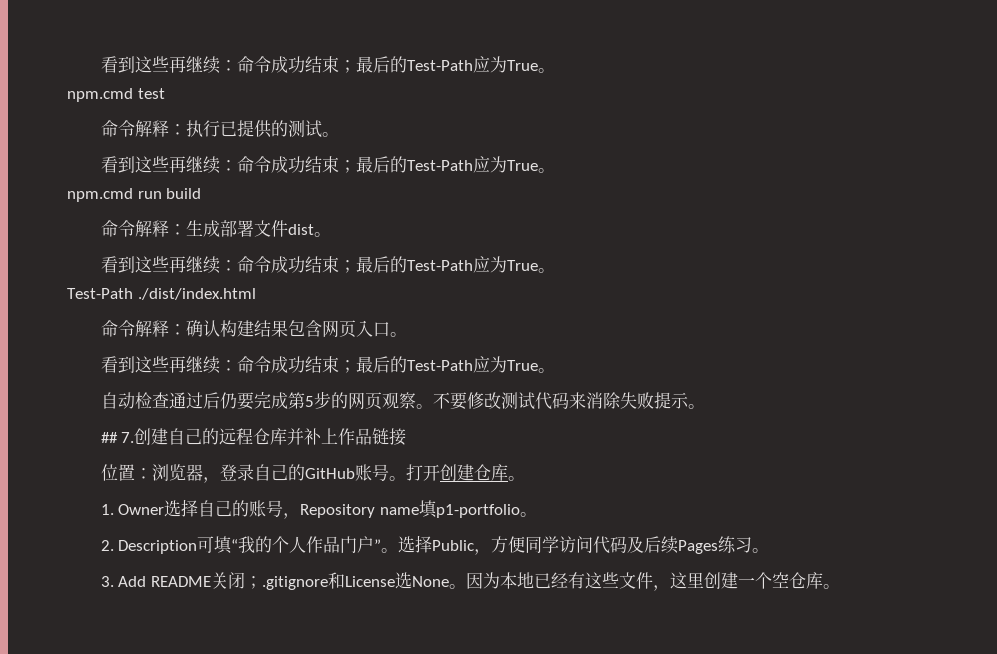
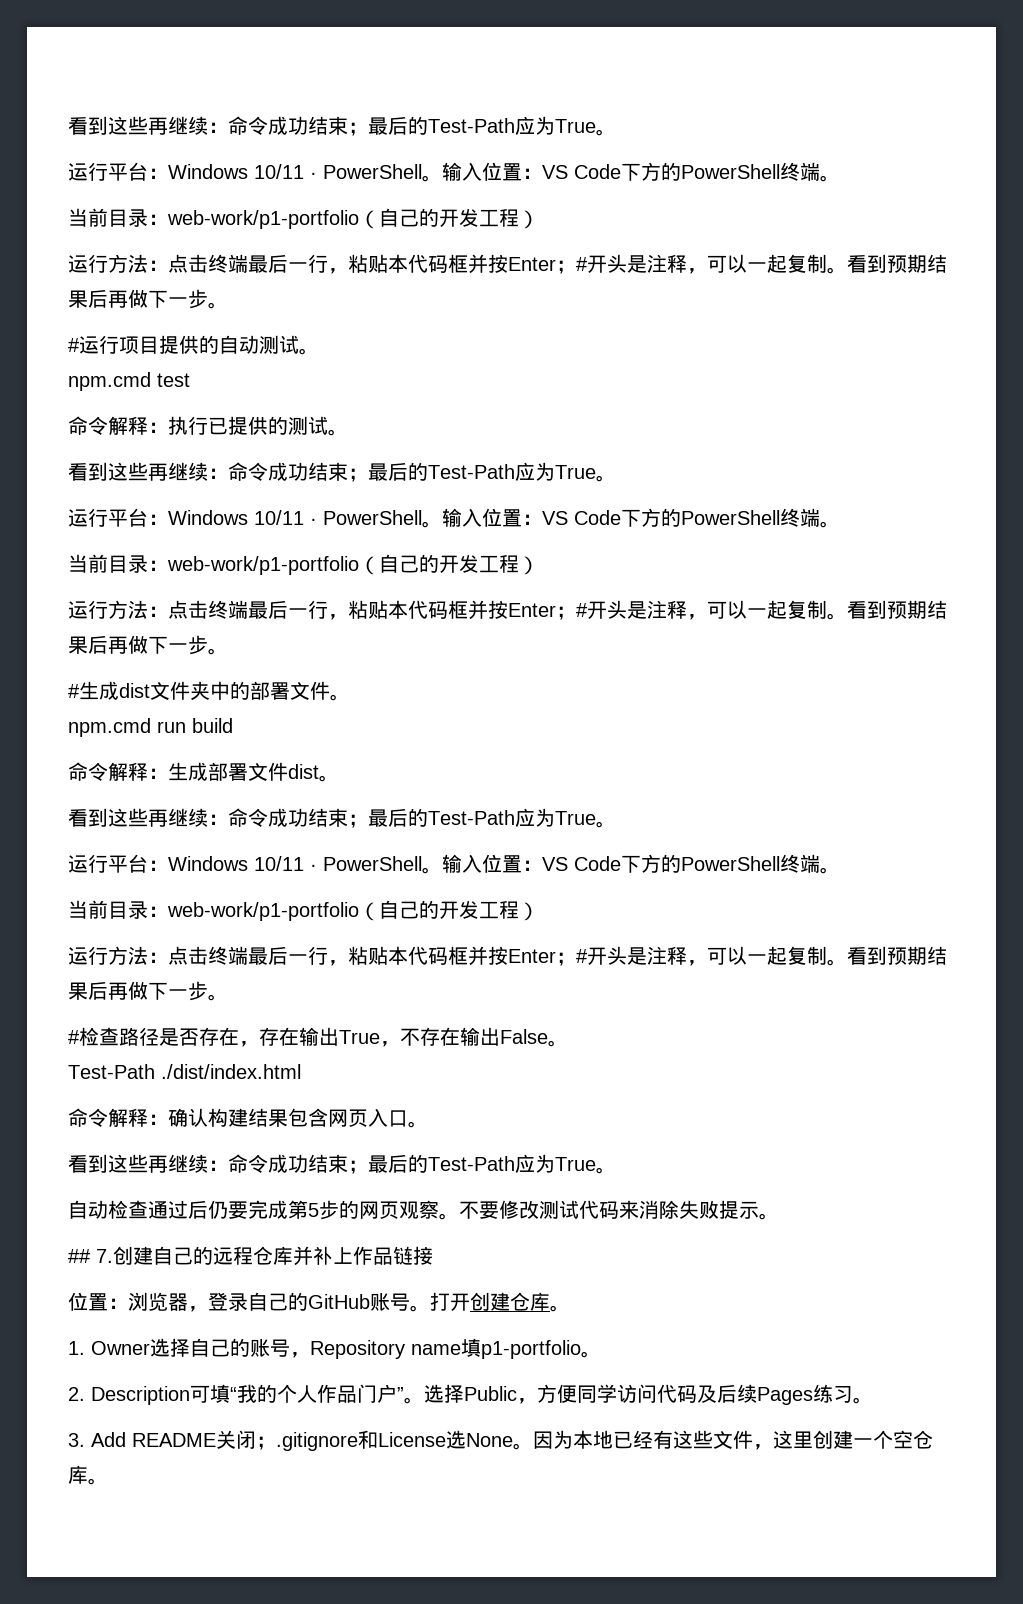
(555, 70) none -> [68,162,840,182] [68,208,539,229] [68,254,947,274] [68,289,228,309] [68,335,319,355] // 运行平台：Windows 10/11 · PowerShell。输入位置：VS Code下方的PowerShell终端。 // 当前目录：web-work/p1-portfolio（自己的开发工程） // 运行方法：点击终端最后一行，粘贴本代码框并按Enter；#开头是注释，可以一起复制。看到预期结果后再做下一步。 // #运行项目提供的自动测试。
(555, 170) none -> [68,508,840,528] [68,554,539,575] [68,600,947,620] [68,635,228,655] [68,681,350,701] // 运行平台：Windows 10/11 · PowerShell。输入位置：VS Code下方的PowerShell终端。 // 当前目录：web-work/p1-portfolio（自己的开发工程） // 运行方法：点击终端最后一行，粘贴本代码框并按Enter；#开头是注释，可以一起复制。看到预期结果后再做下一步。 // #生成dist文件夹中的部署文件。
(555, 270) none -> [68,854,840,874] [68,900,539,921] [68,946,947,966] [68,981,228,1001] [68,1027,568,1047] // 运行平台：Windows 10/11 · PowerShell。输入位置：VS Code下方的PowerShell终端。 // 当前目录：web-work/p1-portfolio（自己的开发工程） // 运行方法：点击终端最后一行，粘贴本代码框并按Enter；#开头是注释，可以一起复制。看到预期结果后再做下一步。 // #检查路径是否存在，存在输出True，不存在输出False。

